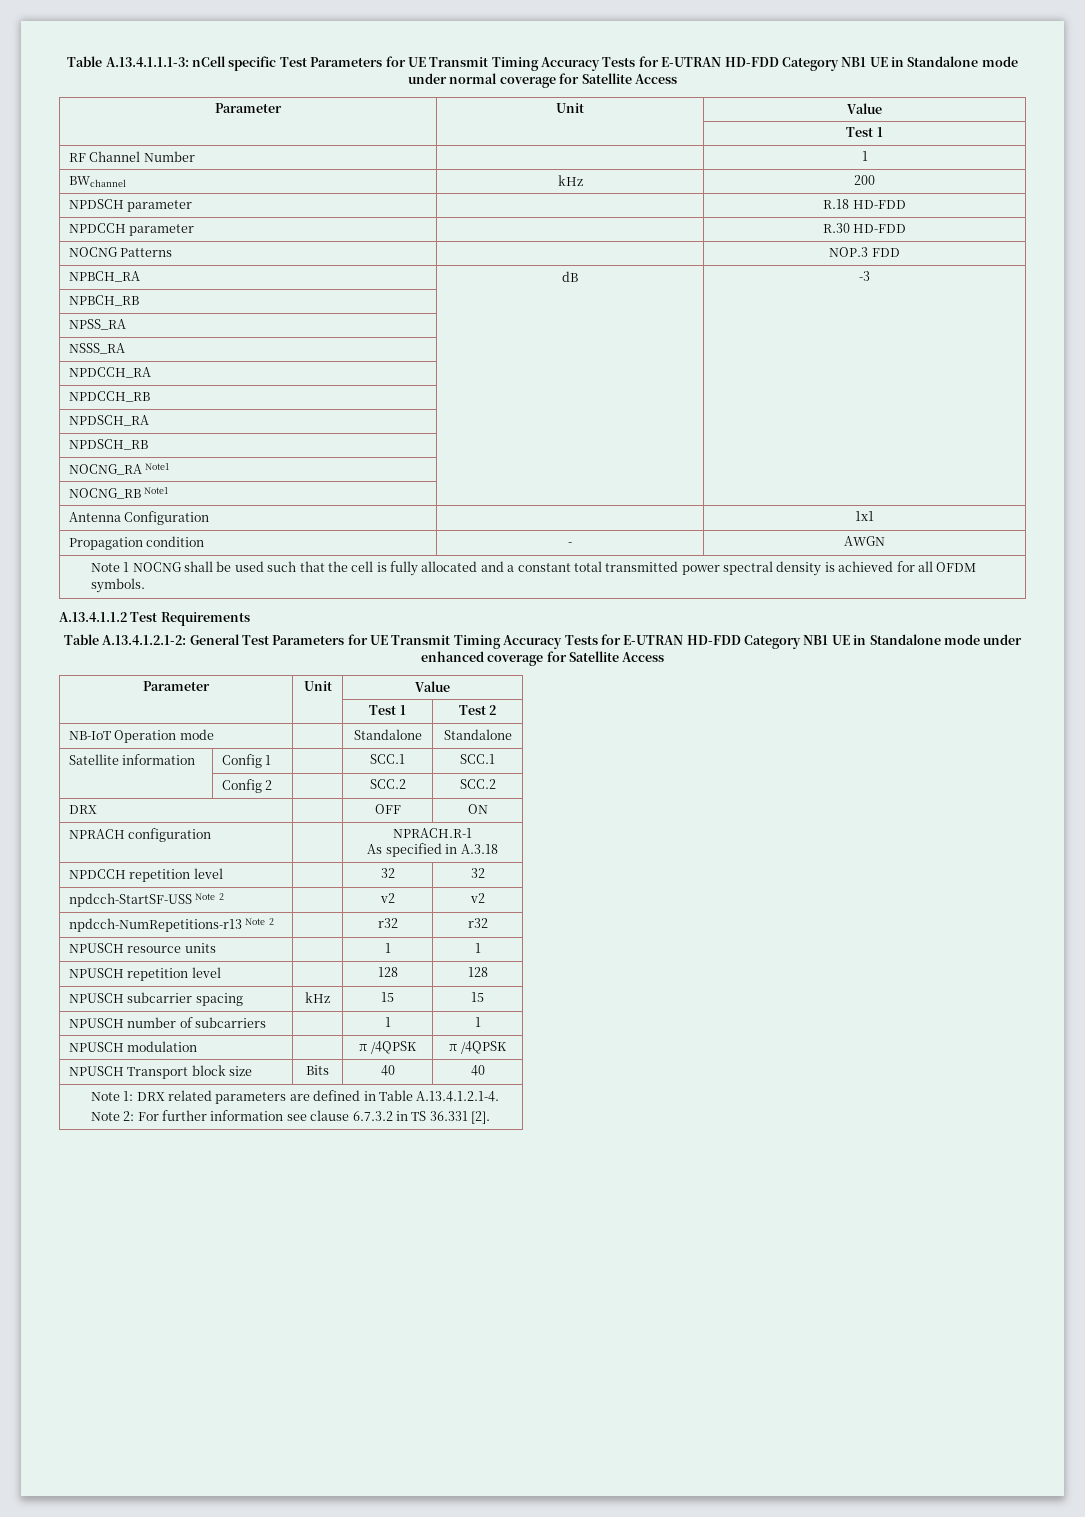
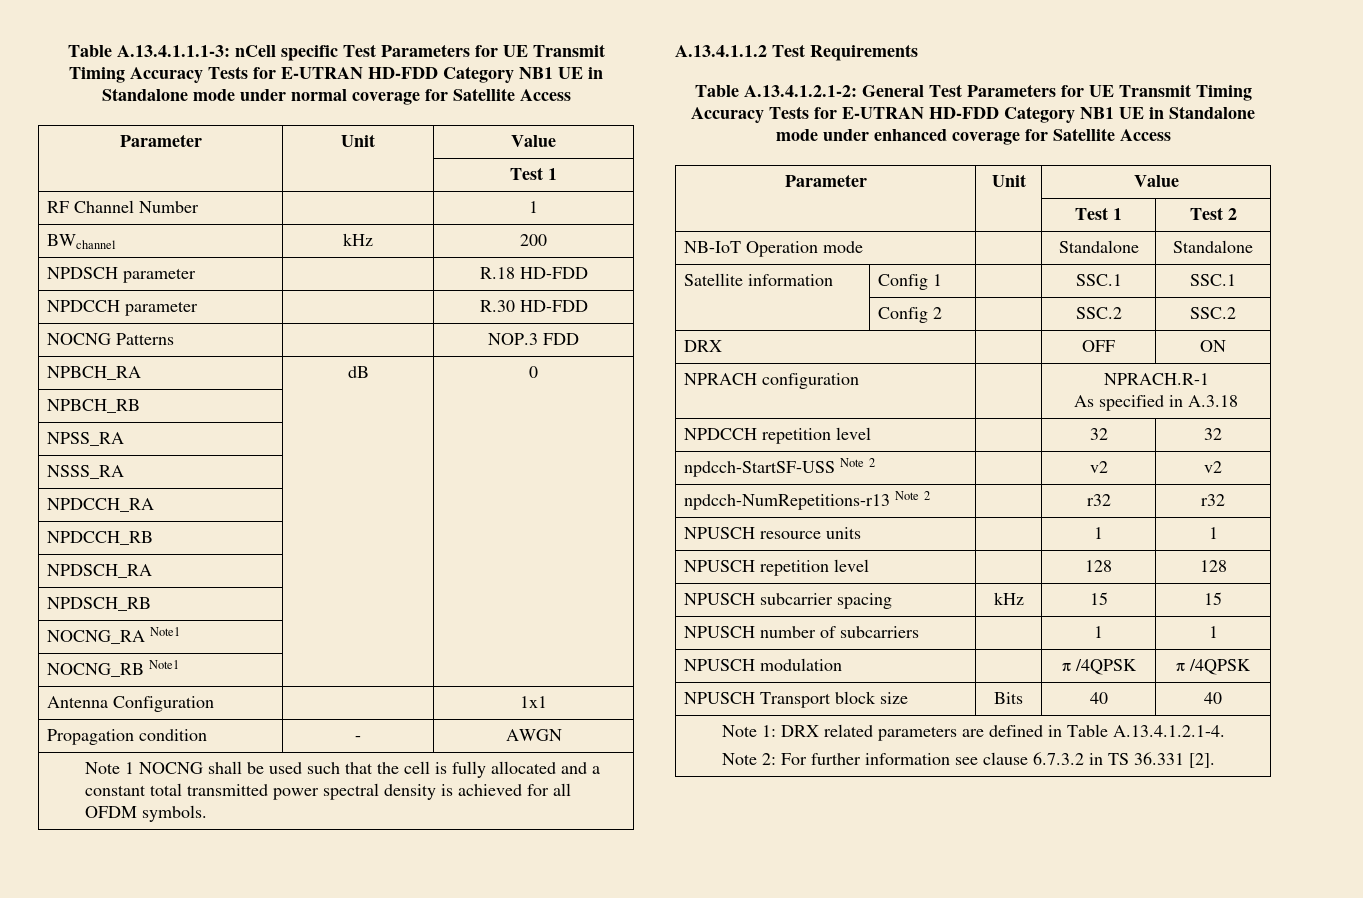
[859,271,870,281] -3 -> [529,366,538,378] 0
[370,754,405,764] [460,754,495,764] SCC.1 | SCC.1 -> [1075,274,1122,286] [1190,274,1236,286] SSC.1 | SSC.1
[369,779,406,789] [459,779,496,789] SCC.2 | SCC.2 -> [1075,307,1122,319] [1190,307,1236,319] SSC.2 | SSC.2

